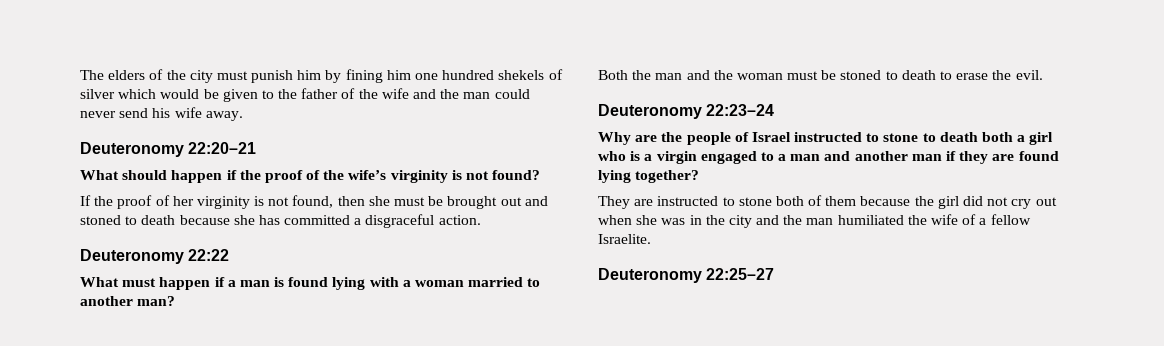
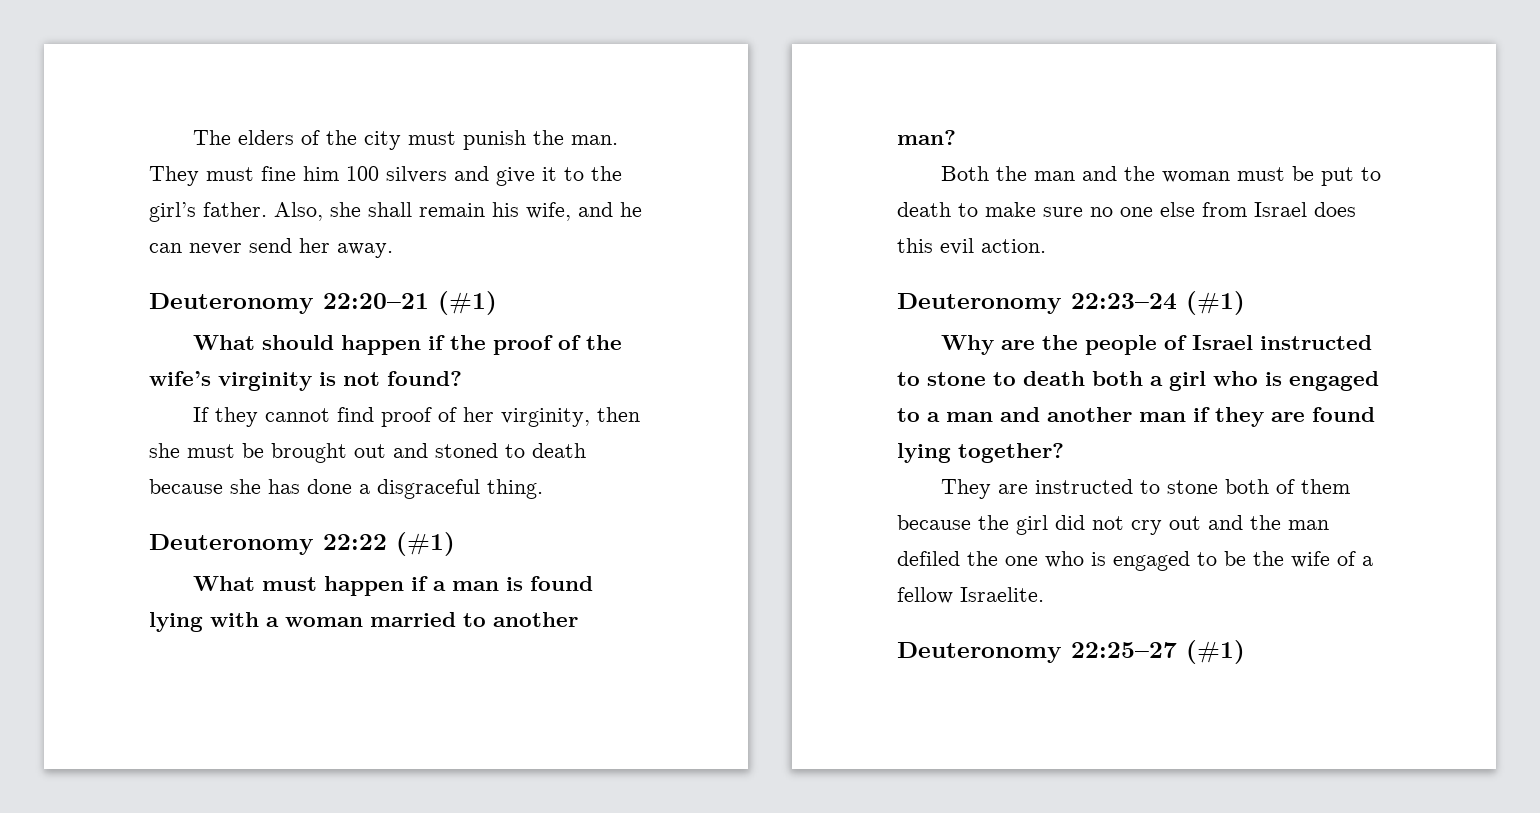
[297,69,563,83] [80,88,530,102] [80,107,202,118] him by fining him one hundred shekels of silver which would be given to the father of the wife and the man could never send his wife -> [533,130,619,145] [149,166,622,186] [149,202,642,222] [149,238,330,255] the man. They must fine him 100 silvers and give it to the girl’s father. Also, she shall remain his wife, and he can never send her
(257, 148) none -> [438,291,497,315] (#1)
[94,195,334,209] the proof of her virginity is not found, -> [215,407,591,427] they cannot find proof of her virginity,
[284,215,351,225] committed -> [307,479,352,494] done
[438,215,481,225] action. -> [487,479,543,499] thing.
(230, 255) none -> [396,532,455,556] (#1)
[840,70,882,80] stoned -> [1321,167,1355,186] put
[956,70,1043,80] erase the evil. -> [985,202,1356,217] [897,238,1046,255] make sure no one else from Israel does this evil action.
(775, 110) none -> [1186,291,1245,315] (#1)
[644,151,697,164] a virgin -> (1282, 379) none
[598,215,904,228] when she was in the city and the man humiliated -> [1208,515,1329,530] [897,551,1246,571] and the man defiled the one who is engaged to be
(775, 274) none -> [1186,640,1245,664] (#1)

